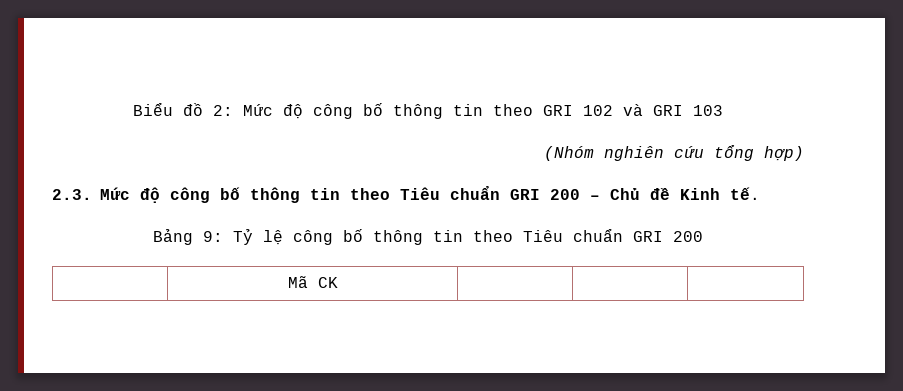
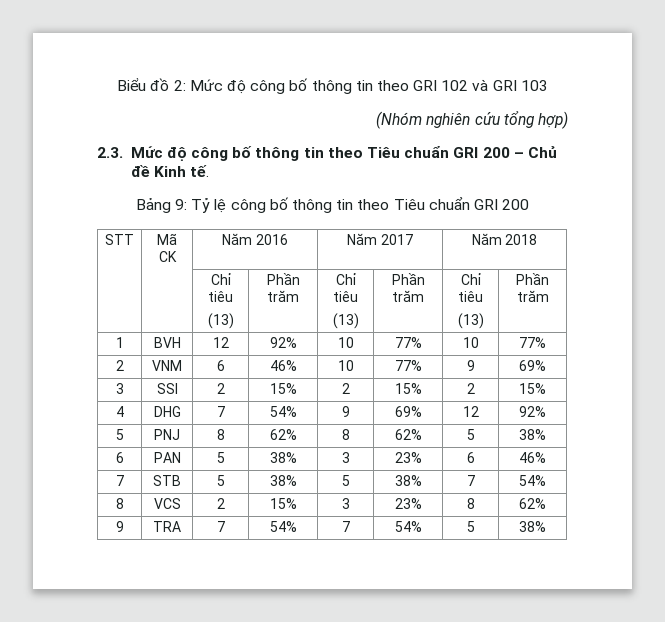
(703, 236) none -> [105,234,134,245] STT
(338, 282) | | -> [222,233,288,245] [347,233,413,245] [471,233,538,245] [210,273,231,285] [208,291,233,302] [207,313,234,329] [266,273,300,285] [267,290,299,302] [335,273,356,285] [333,291,358,302] [332,313,359,329] [391,273,425,285] [392,290,424,302] [460,273,481,285] [458,291,483,302] [457,313,484,329] [516,273,549,285] [516,290,549,302] [115,337,124,348] [153,337,181,348] [212,337,229,348] [269,337,297,348] [337,337,354,348] [394,337,422,348] [462,337,479,348] [519,337,546,348] [115,360,124,371] [152,360,182,371] [216,360,225,371] [269,360,297,371] [337,360,354,371] [394,360,422,371] [466,360,475,371] [519,360,546,371] [115,383,124,394] [156,383,178,394] [216,383,225,394] [269,383,297,394] [341,383,350,394] [394,383,422,394] [466,383,475,394] [519,383,546,394] [115,406,124,417] [153,406,181,417] [216,406,225,417] [269,406,297,417] [341,406,350,417] [394,406,422,417] [462,406,479,417] [519,406,546,417] [115,429,124,440] [154,429,180,440] [216,429,225,440] [269,429,297,440] [341,429,350,440] [394,429,422,440] [466,429,475,440] [519,429,546,440] [115,452,124,463] [153,452,181,463] [216,452,225,463] [269,452,297,463] [341,452,350,463] [394,452,422,463] [466,452,475,463] [519,452,546,463] [115,475,124,486] [153,475,181,486] [216,475,225,486] [269,475,297,486] [341,475,350,486] [394,475,422,486] [466,475,475,486] [519,475,546,486] [115,498,124,509] [153,498,181,509] [216,498,225,509] [269,498,297,509] [341,498,350,509] [394,498,422,509] [466,498,475,509] [519,498,546,509] [115,521,124,532] [153,521,181,532] [216,521,225,532] [269,521,297,532] [341,521,350,532] [394,521,422,532] [466,521,475,532] [519,521,546,532] Năm 2016 | Năm 2017 | Năm 2018 // | | Chỉ tiêu // (13) | Phần trăm | Chỉ tiêu // (13) | Phần trăm | Chỉ tiêu // (13) | Phần trăm // 1 | BVH | 12 | 92% | 10 | 77% | 10 | 77% // 2 | VNM | 6 | 46% | 10 | 77% | 9 | 69% // 3 | SSI | 2 | 15% | 2 | 15% | 2 | 15% // 4 | DHG | 7 | 54% | 9 | 69% | 12 | 92% // 5 | PNJ | 8 | 62% | 8 | 62% | 5 | 38% // 6 | PAN | 5 | 38% | 3 | 23% | 6 | 46% // 7 | STB | 5 | 38% | 5 | 38% | 7 | 54% // 8 | VCS | 2 | 15% | 3 | 23% | 8 | 62% // 9 | TRA | 7 | 54% | 7 | 54% | 5 | 38%

